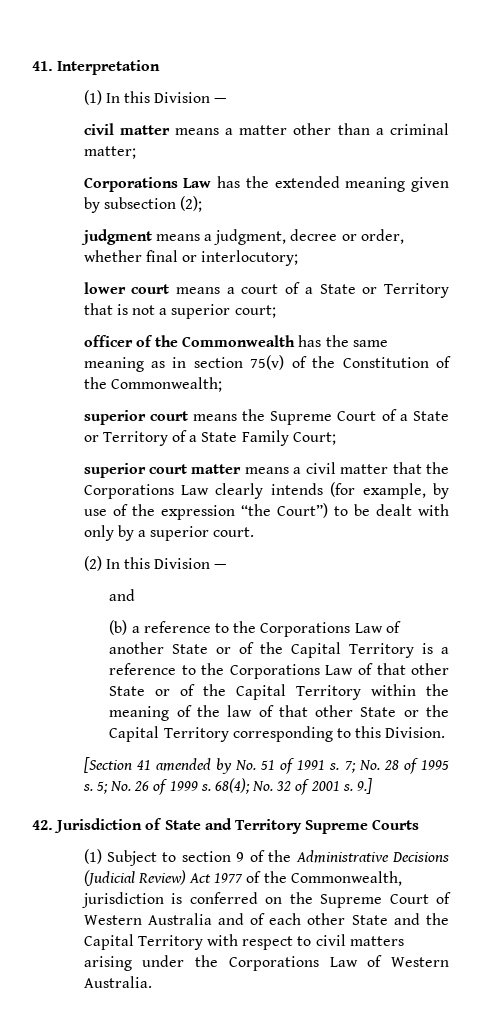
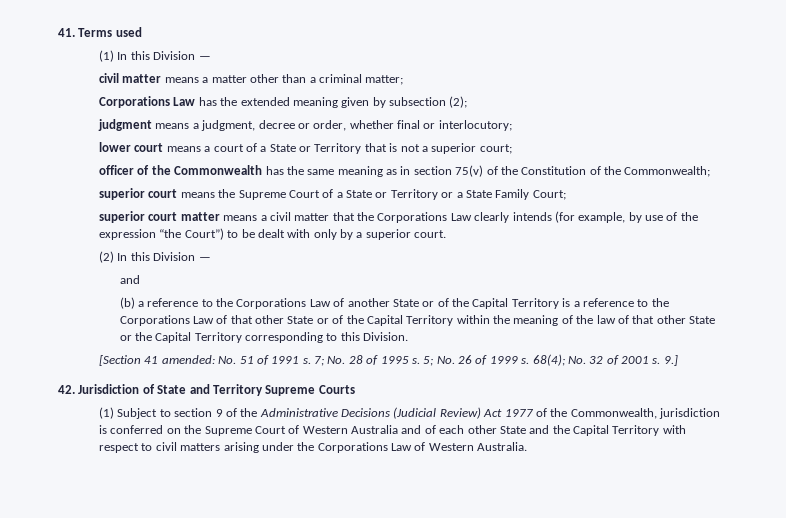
[57,60,161,75] Interpretation -> [78,27,142,37] Terms used
[172,430,188,442] of -> [441,192,454,198] or
[155,758,232,774] amended by -> [161,355,215,364] amended:

